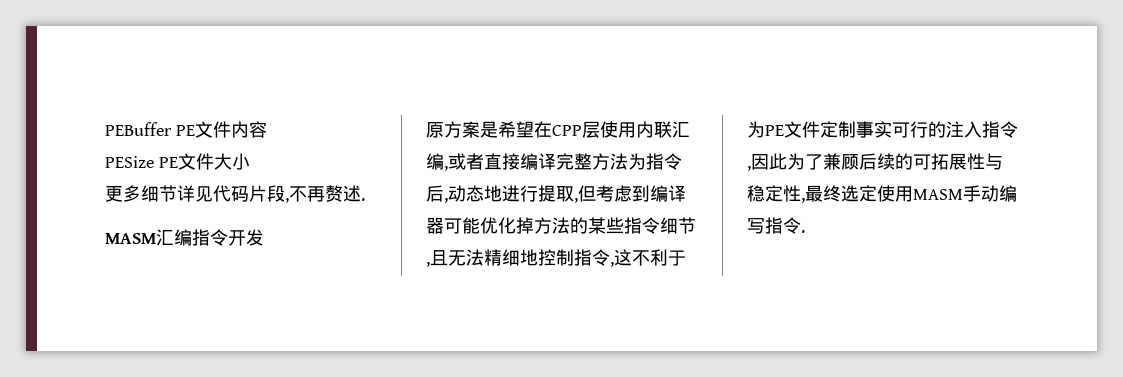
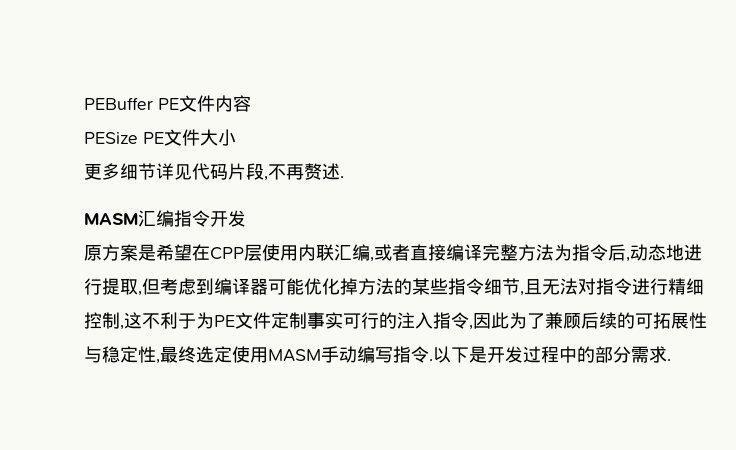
[484,249,610,266] 精细地控制指令 -> [578,278,704,295] [84,312,120,329] 对指令进行精细控制
(805, 231) none -> [433,346,671,363] 以下是开发过程中的部分需求.

